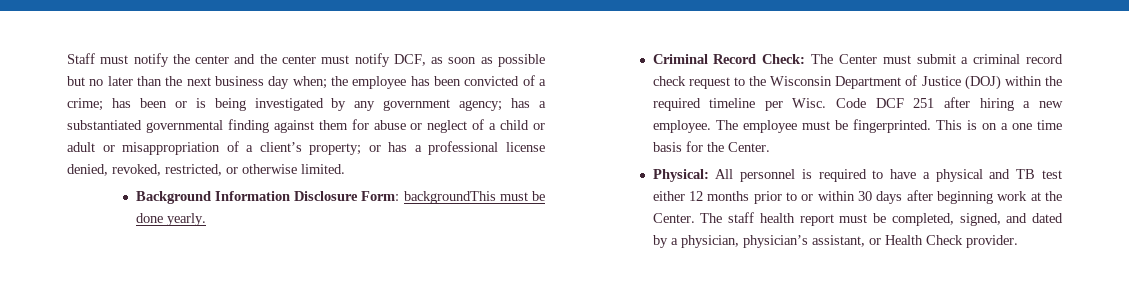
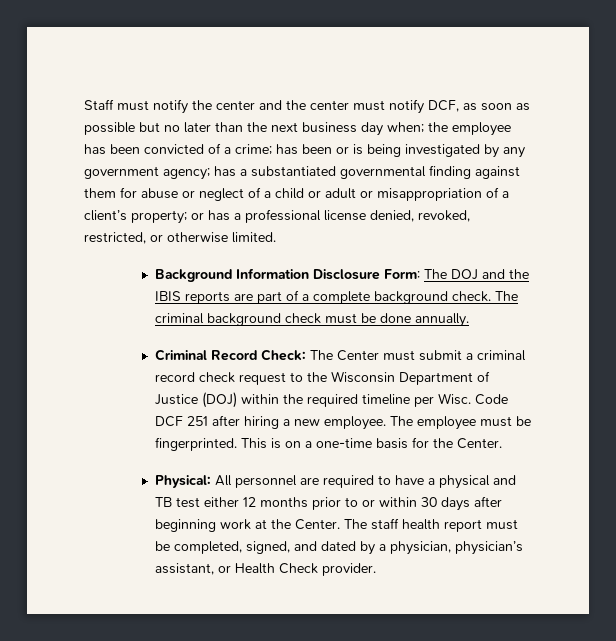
[403,191,496,204] backgroundThis -> [423,269,529,280] [154,290,518,304] [154,313,321,326] The DOJ and the IBIS reports are part of a complete background check. The criminal background check
[166,213,206,226] yearly. -> [414,313,469,327] annually.
[1011,120,1062,130] one time -> [315,438,372,448] one-time
[801,169,812,179] is -> [299,477,319,485] are

